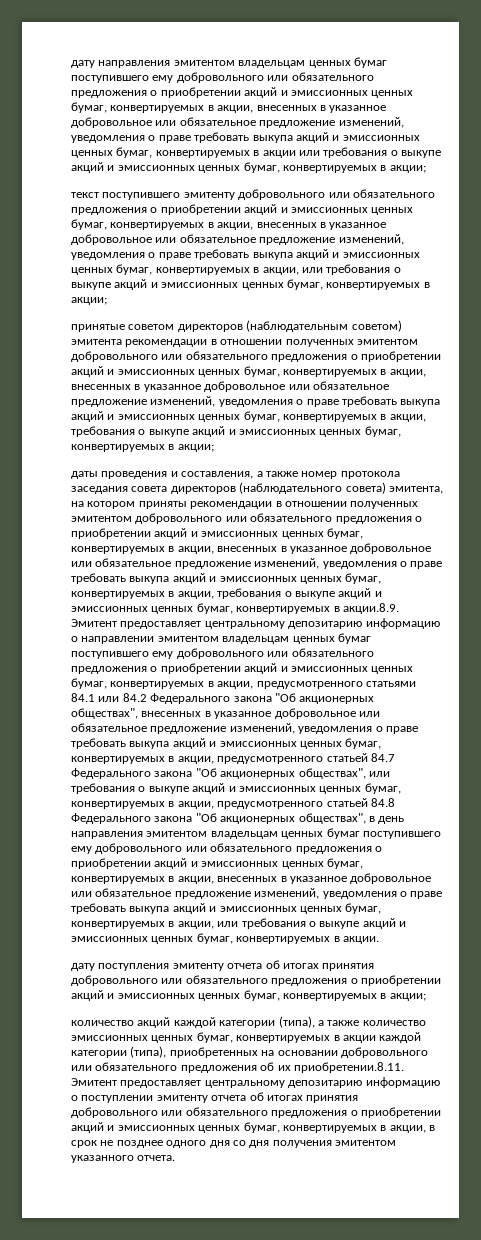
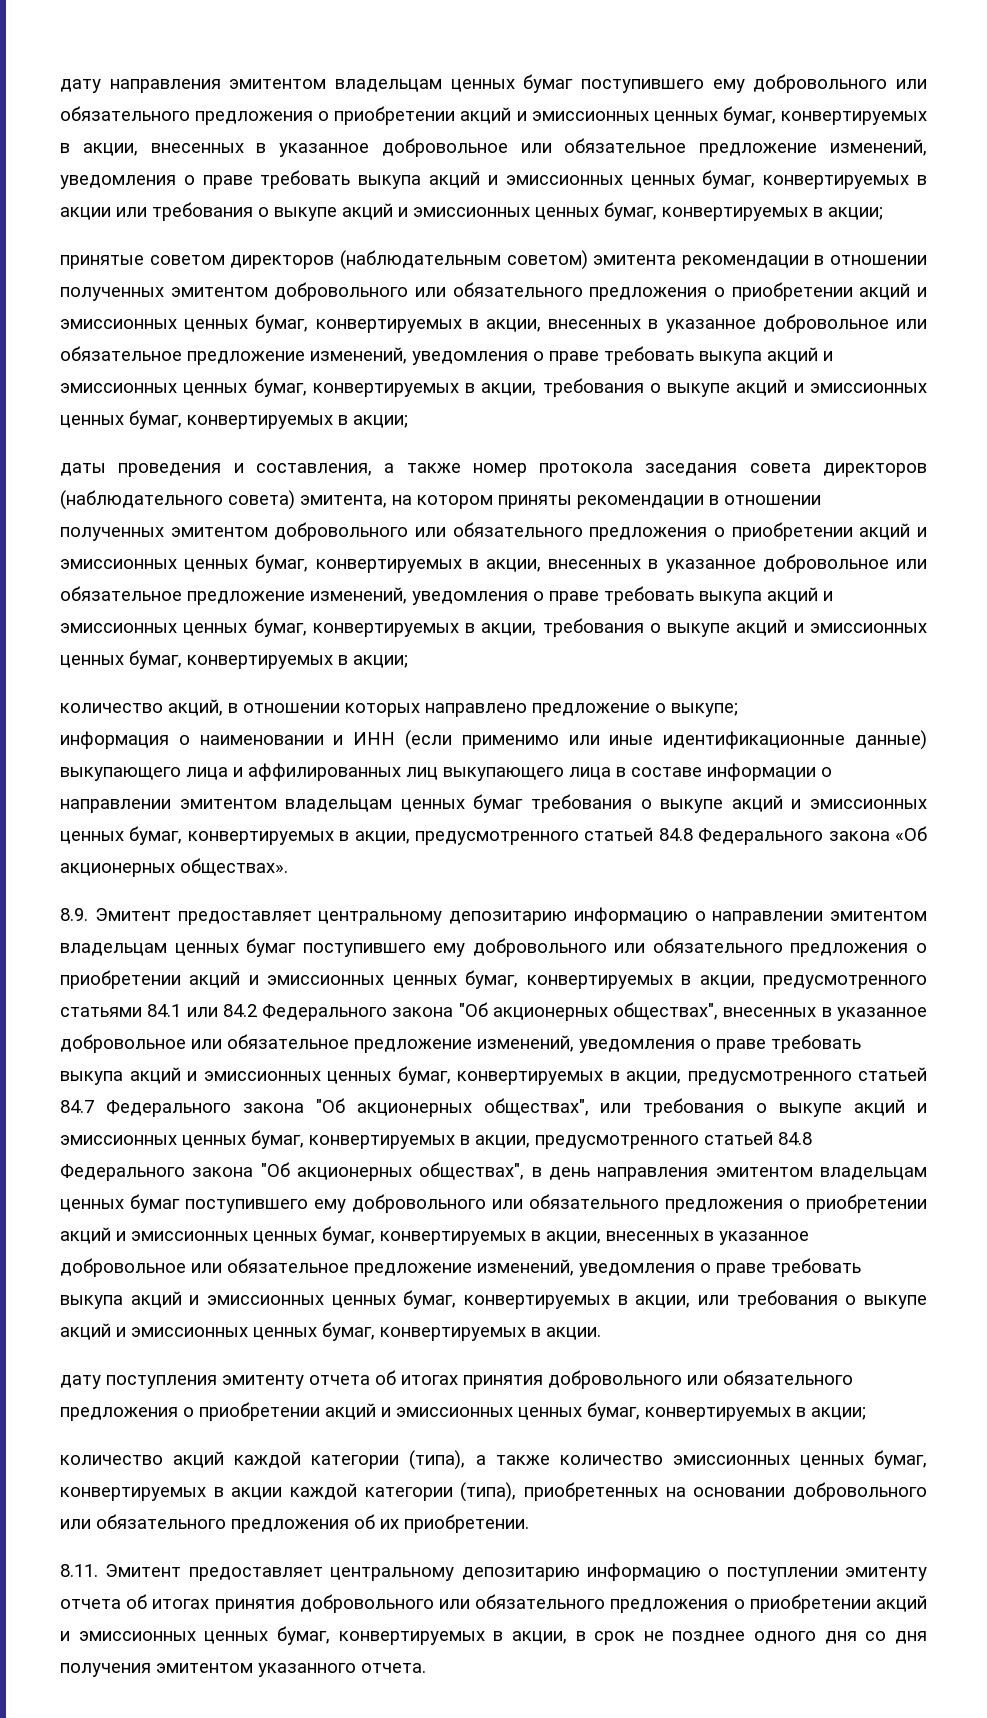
[71,189,435,200] [71,204,414,215] [71,219,387,230] [71,234,404,245] [71,249,420,260] [71,264,401,275] [71,279,430,290] [71,297,107,305] // текст поступившего эмитенту добровольного или обязательного предложения о приобретении акций и эмиссионных ценных бумаг, конвертируемых в акции, внесенных в указанное добровольное или обязательное предложение изменений, уведомления о праве требовать выкупа акций и эмиссионных ценных бумаг, конвертируемых в акции, или требования о выкупе акций и эмиссионных ценных бумаг, конвертируемых в акции; -> (883, 213) none
[342,603,399,614] акции.8.9. -> [353,655,408,668] [60,699,738,717] [60,730,927,750] [60,763,832,781] [60,794,928,813] [60,826,927,845] [60,858,288,877] [60,908,88,921] акции; // количество акций, в отношении которых направлено предложение о выкупе; // информация о наименовании и ИНН (если применимо или иные идентификационные данные) выкупающего лица и аффилированных лиц выкупающего лица в составе информации о направлении эмитентом владельцам ценных бумаг требования о выкупе акций и эмиссионных ценных бумаг, конвертируемых в акции, предусмотренного статьей 84.8 Федерального закона «Об акционерных обществах». // 8.9.
[293,1062,404,1073] приобретении.8.11. -> [404,1514,529,1533] [60,1564,98,1577] приобретении. // 8.11.

